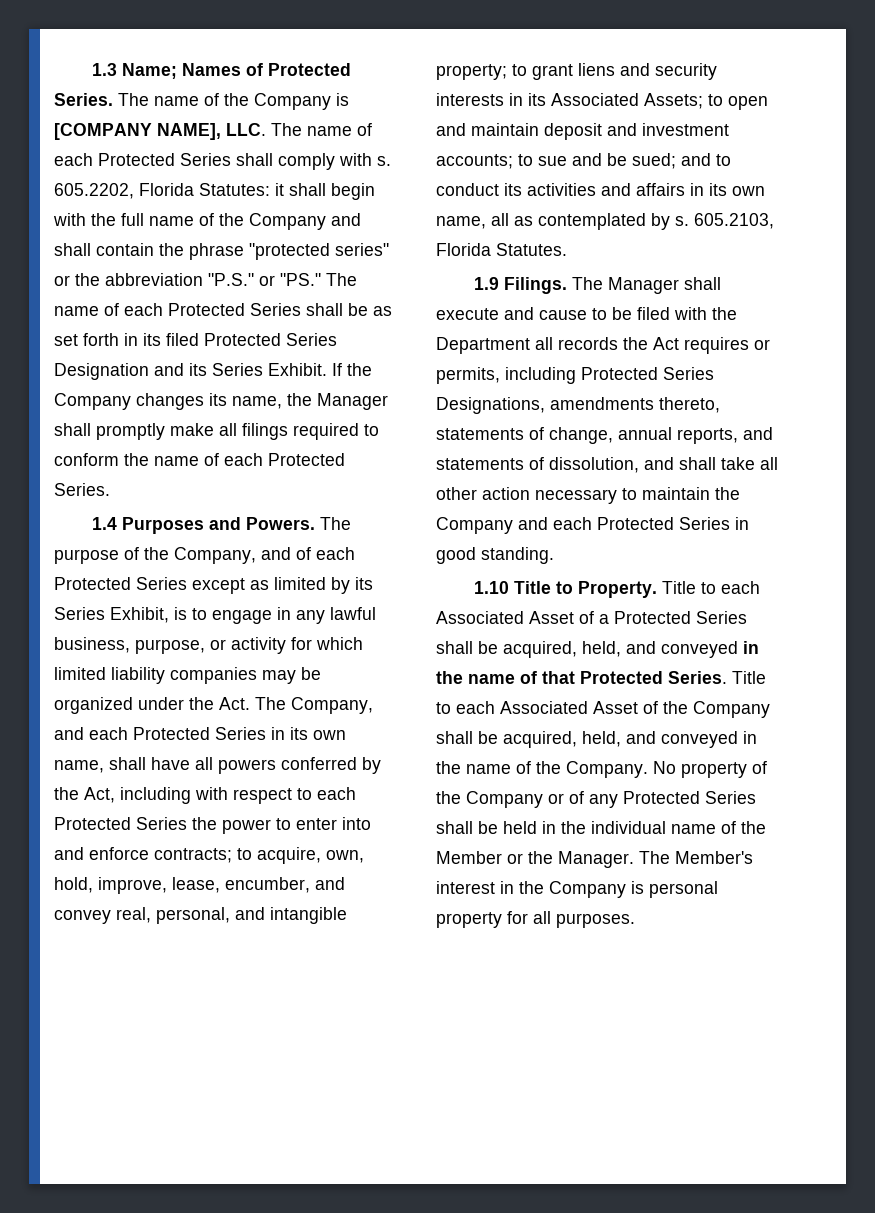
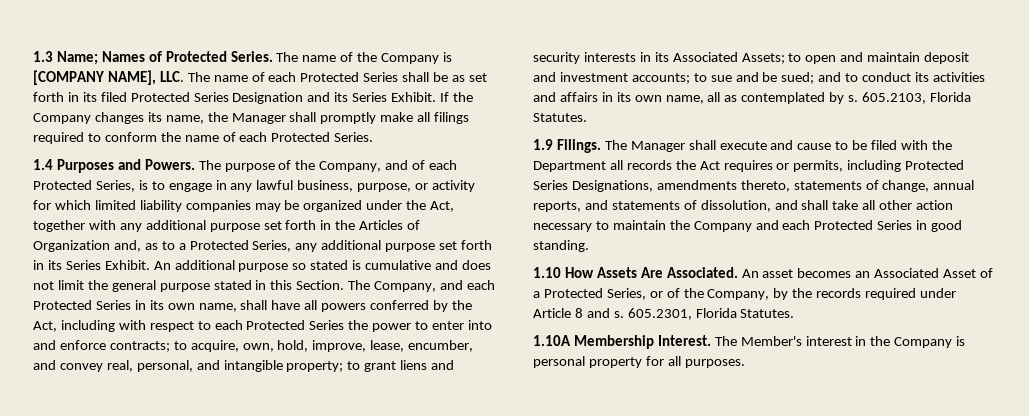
[278,153,391,170] [54,183,375,200] [53,213,361,230] [54,243,389,260] [54,273,357,286] [54,303,343,316] comply with s. 605.2202, Florida Statutes: it shall begin with the full name of the Company and shall contain the phrase "protected series" or the abbreviation "P.S." or "PS." The name of each Protected Series shall -> (430, 77) none
[136,577,373,594] [54,607,169,623] Series except as limited by its Series Exhibit, -> [95,180,135,192] Series,
[219,697,250,710] Act. -> [430,201,455,212] [33,220,421,232] [33,240,493,252] [33,260,491,272] [33,280,345,292] Act, together with any additional purpose set forth in the Articles of Organization and, as to a Protected Series, any additional purpose set forth in its Series Exhibit. An additional purpose so stated is cumulative and does not limit the general purpose stated in this Section.
[514,581,761,598] Title to Property. Title to each -> [564,267,871,278] How Assets Are Associated. An asset becomes an
[696,611,747,624] [436,641,759,658] [436,671,766,684] [436,701,770,718] [436,731,757,748] [436,761,767,778] [436,791,756,808] [436,821,766,834] [436,851,634,868] Series shall be acquired, held, and conveyed in the name of that Protected Series. Title to each Associated Asset of the Company shall be acquired, held, and conveyed in the name of the Company. No property of the Company or of any Protected Series shall be held in the individual name of the Member or the Manager. -> [606,288,957,300] [533,308,795,320] [533,335,711,349] Series, or of the Company, by the records required under Article 8 and s. 605.2301, Florida Statutes. // 1.10A Membership Interest.

